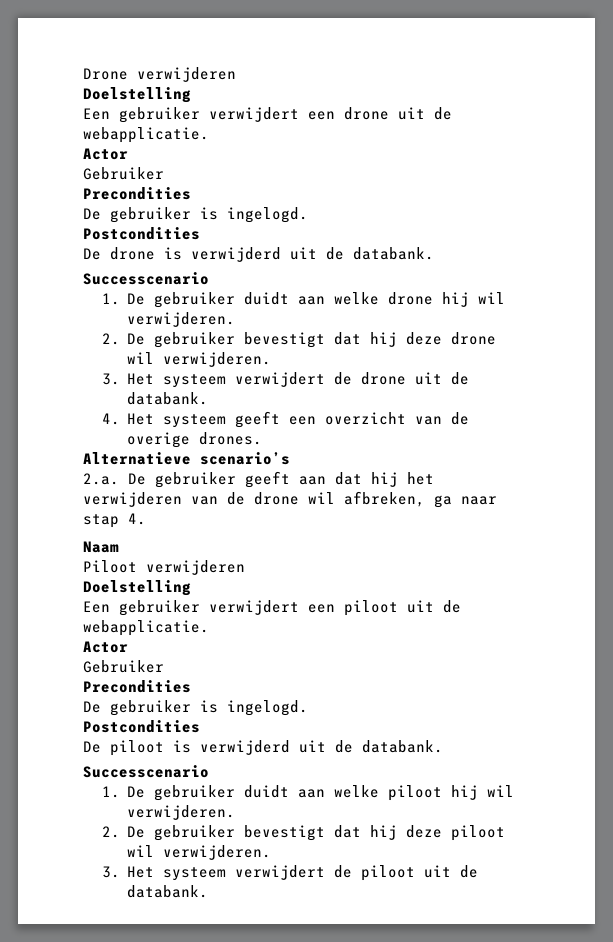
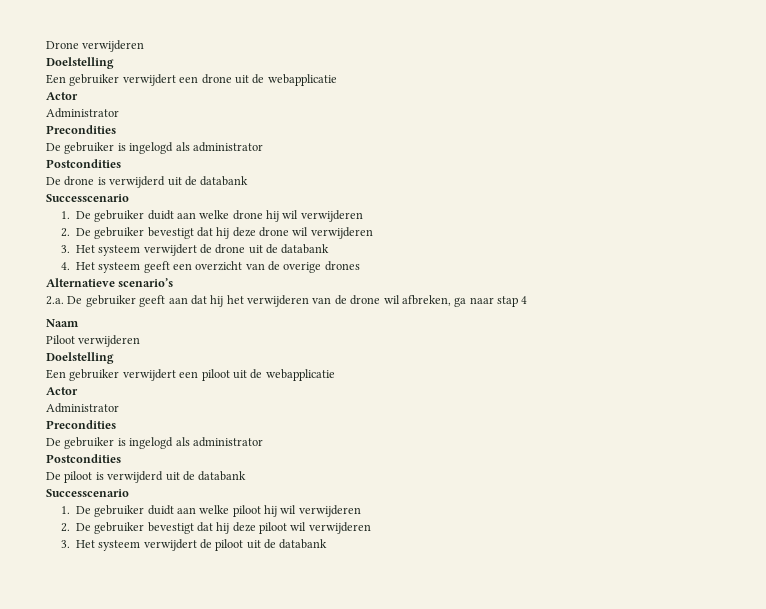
[83,127,209,143] [83,148,128,160] [83,167,164,180] [83,187,191,200] [83,207,308,223] webapplicatie. // Actor // Gebruiker // Precondities // De gebruiker is ingelogd. -> [267,74,337,86] [46,92,78,100] [46,108,119,118] [46,125,116,134] [46,142,263,154] webapplicatie // Actor // Administrator // Precondities // De gebruiker is ingelogd als administrator
[353,247,434,260] databank. -> [200,176,249,186] databank
[127,312,236,327] verwijderen. -> [300,210,363,222] verwijderen
[163,352,272,367] verwijderen. -> [310,227,373,239] verwijderen
[127,392,209,405] databank. -> [281,244,330,254] databank
[199,432,263,445] drones. -> [324,261,360,271] drones
[128,513,146,525] 4. -> [521,296,528,304] 4
[83,620,209,636] [83,641,128,653] [83,660,164,673] [83,680,191,693] [83,700,308,716] webapplicatie. // Actor // Gebruiker // Precondities // De gebruiker is ingelogd. -> [265,369,335,381] [46,387,78,395] [46,403,119,413] [46,420,116,429] [46,437,263,449] webapplicatie // Actor // Administrator // Precondities // De gebruiker is ingelogd als administrator
[362,740,443,753] databank. -> [198,471,247,481] databank
[127,805,236,820] verwijderen. -> [298,505,361,517] verwijderen
[163,845,272,860] verwijderen. -> [308,522,371,534] verwijderen
[127,885,209,898] databank. -> [279,539,328,549] databank

